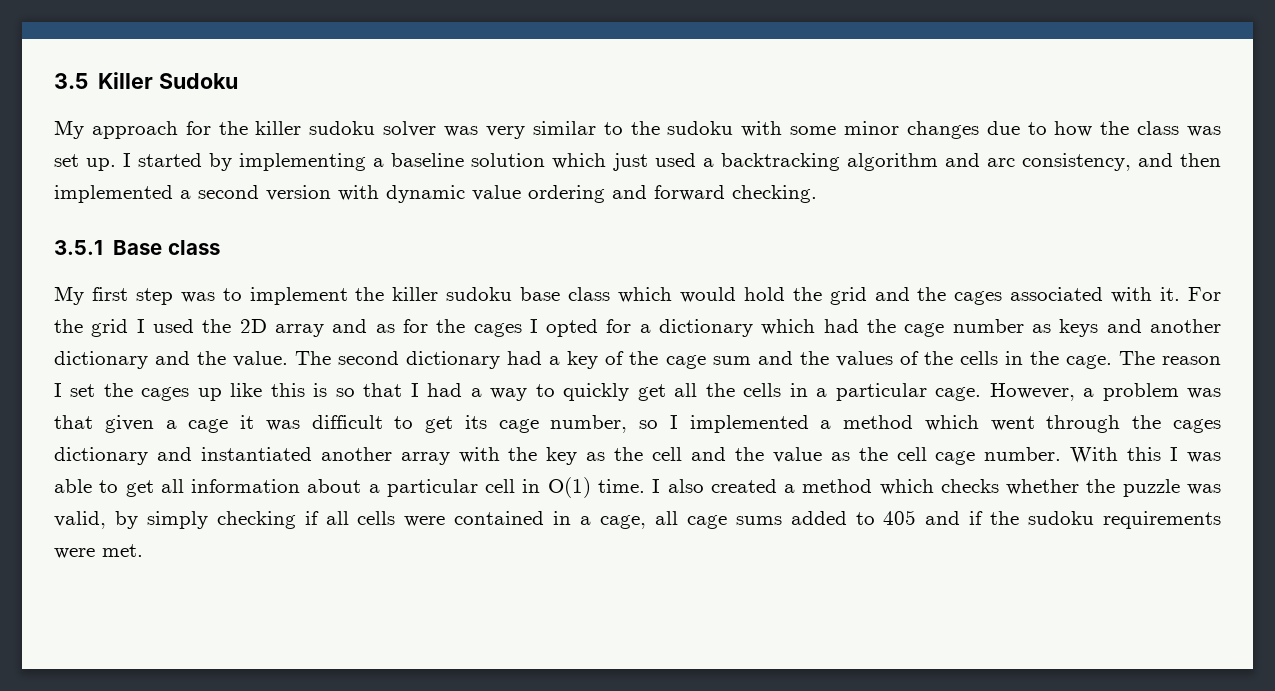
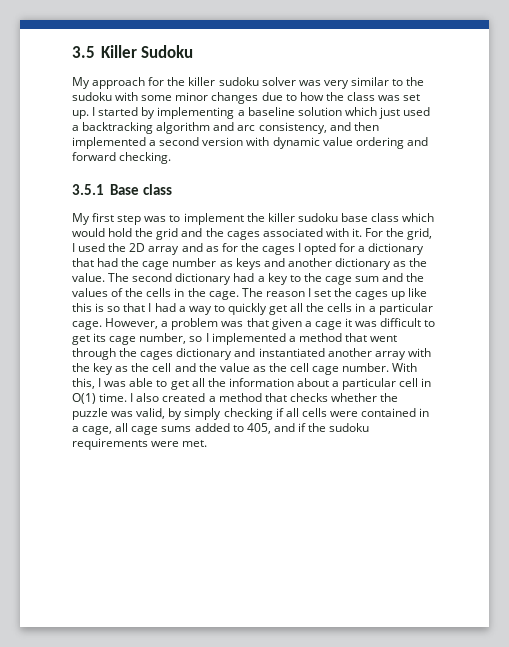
[91,319,129,337] grid -> [407,228,433,240] grid,
[761,319,816,335] which -> [72,258,94,267] that
[155,351,191,365] and -> [393,261,407,267] as
[605,351,625,365] of -> [289,275,301,282] to
[924,415,979,431] which -> [344,333,367,342] that
[1127,447,1162,461] this -> [72,378,95,389] this,
(184, 486) none -> [207,378,226,387] the
[879,479,934,495] which -> [264,393,287,402] that
[883,510,917,525] 405 -> [246,423,271,434] 405,

